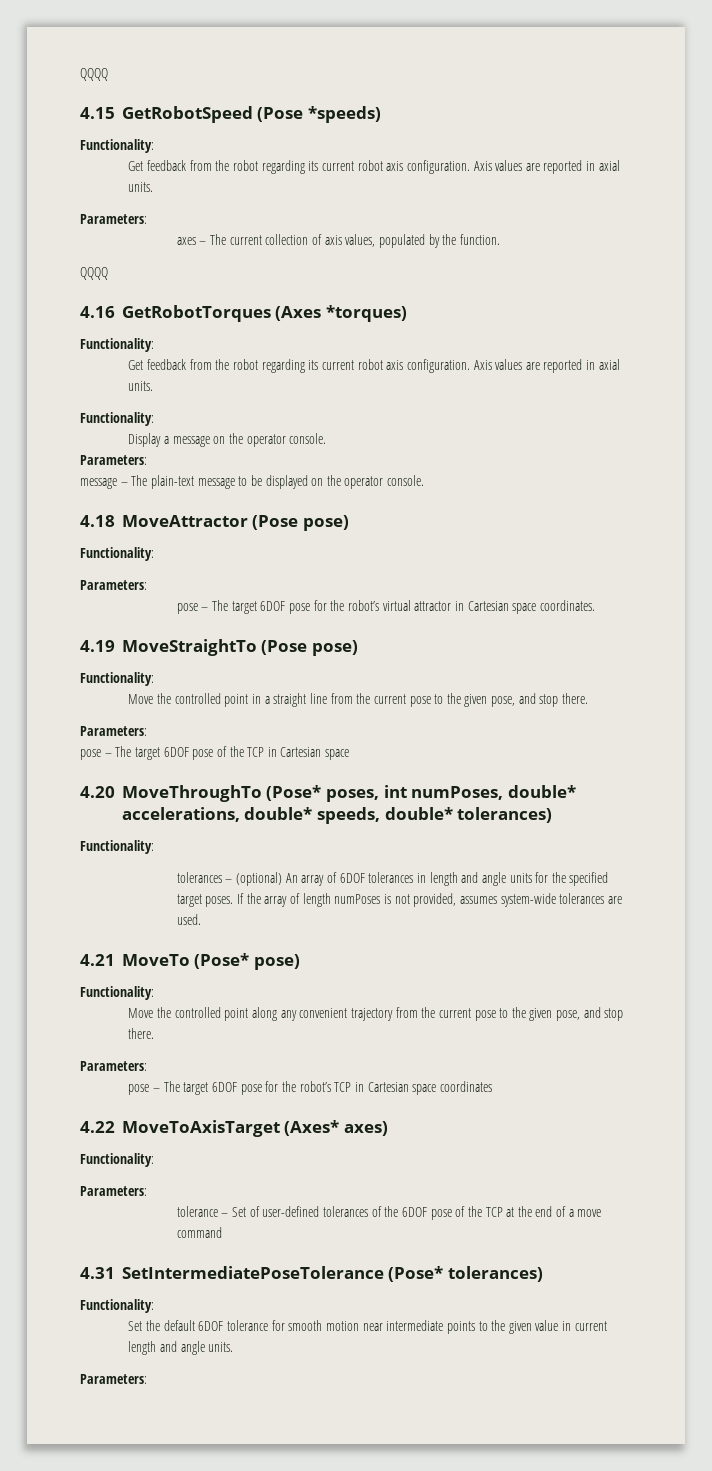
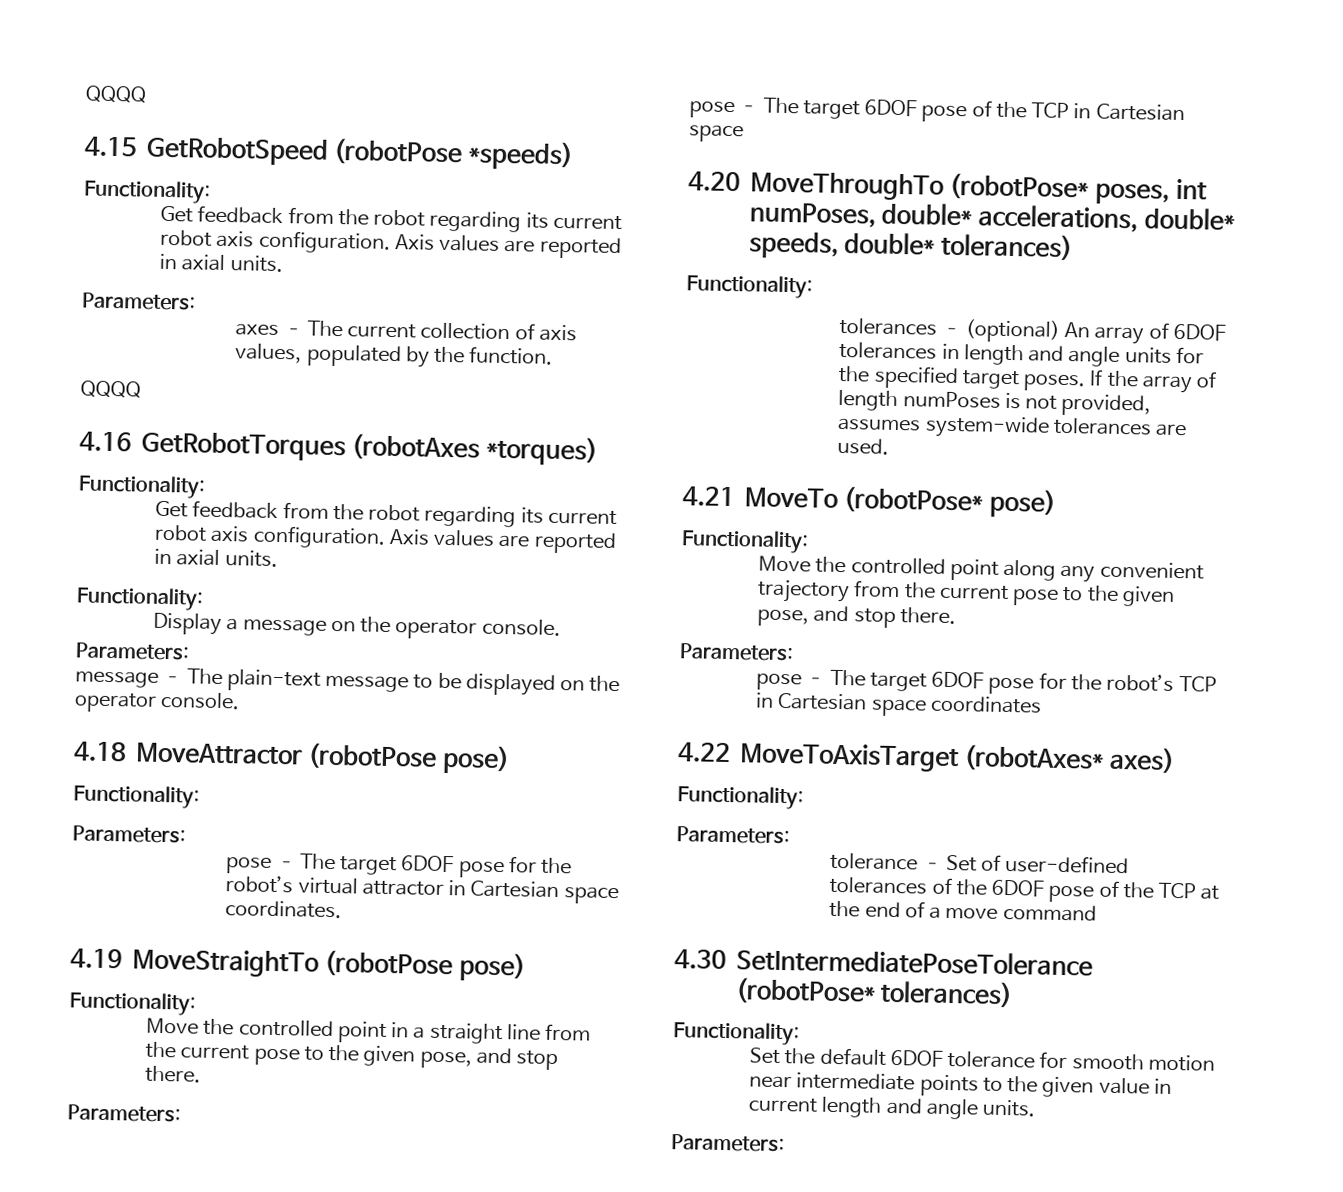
[257,107,304,122] (Pose -> [333,137,464,167] (robotPose
[275,306,322,321] (Axes -> [351,433,481,462] (robotAxes
[252,515,299,530] (Pose -> [307,742,438,771] (robotPose
[261,640,308,655] (Pose -> [324,949,454,979] (robotPose
[266,785,322,801] (Pose* -> [949,172,1090,202] (robotPose*
[194,953,250,969] (Pose* -> [843,486,984,515] (robotPose*
[284,1120,340,1136] (Axes* -> [963,744,1105,773] (robotAxes*
[80,1266,444,1282] 4.31 SetIntermediatePoseTolerance (Pose* -> [674,948,1093,977] [734,977,876,1006] 4.30 SetIntermediatePoseTolerance (robotPose*

